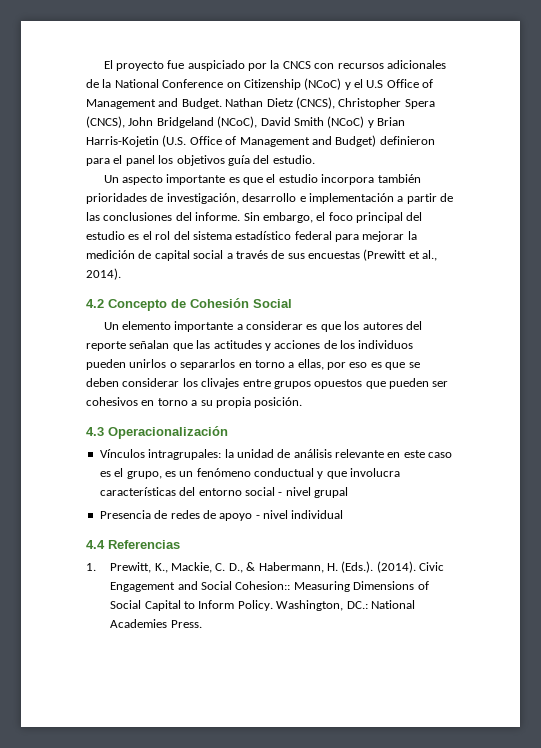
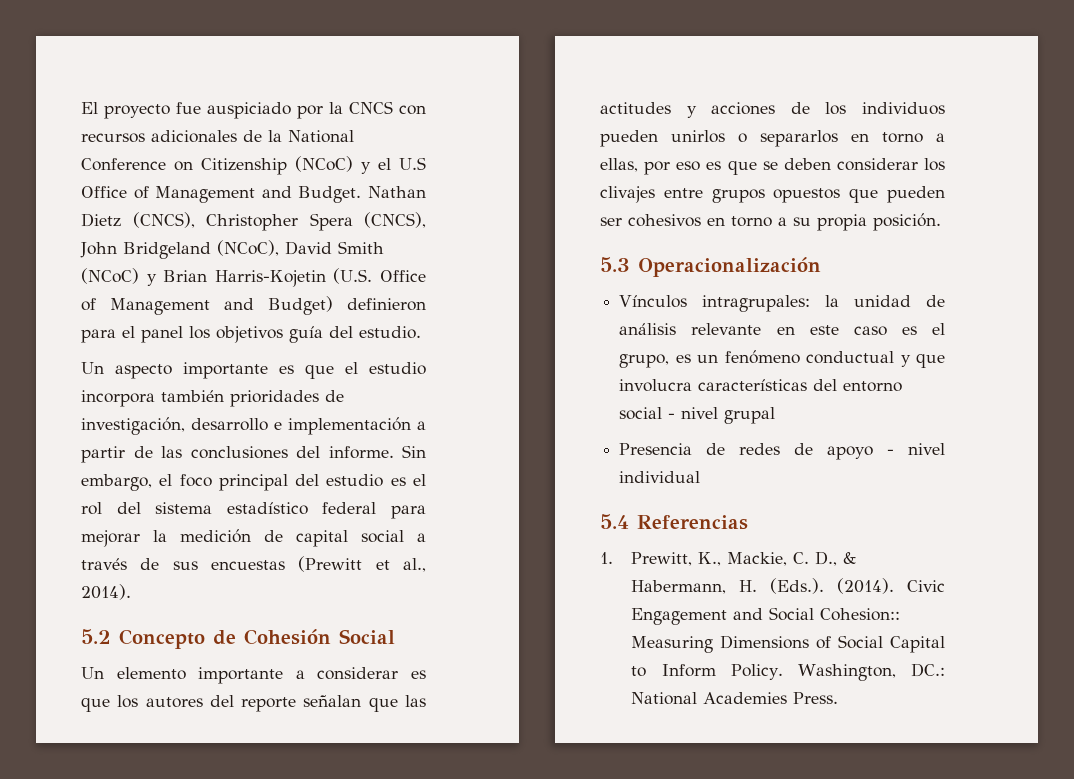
[86,299,104,308] 4.2 -> [81,629,111,644] 5.2
[86,427,104,436] 4.3 -> [600,257,630,272] 5.3
[86,540,105,549] 4.4 -> [600,514,629,529] 5.4

